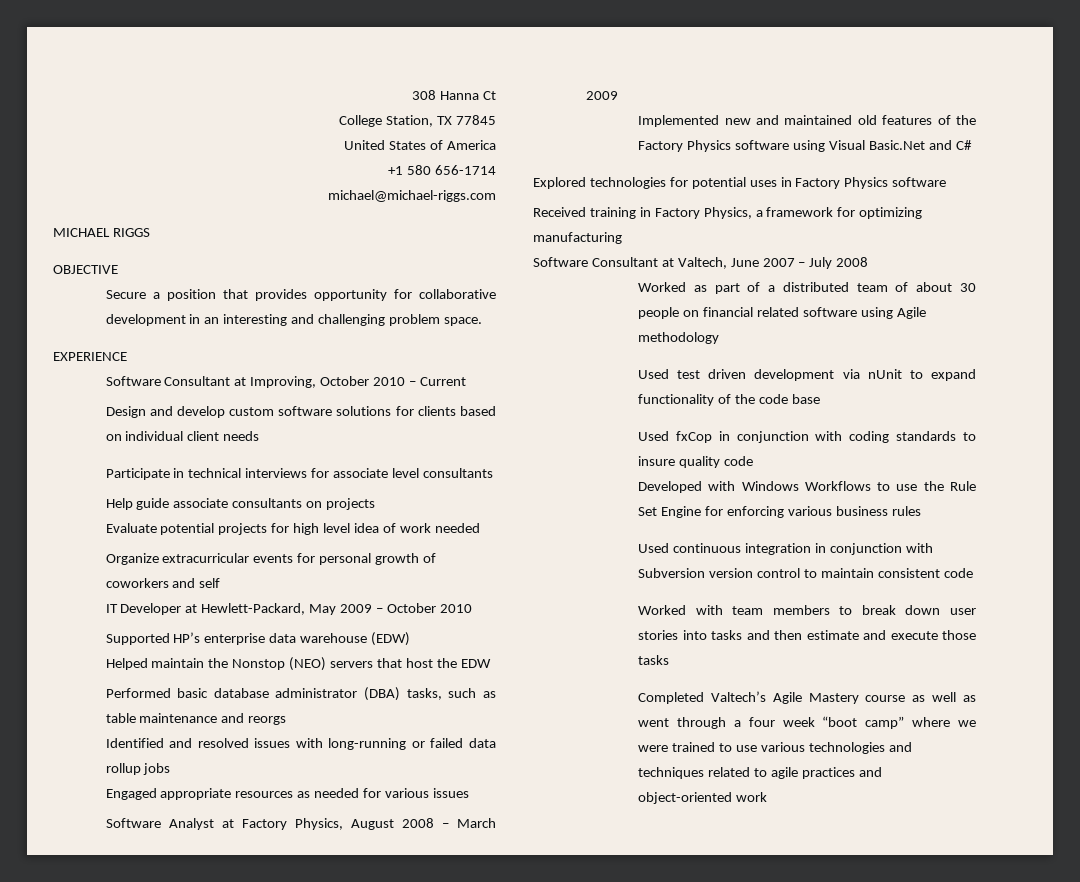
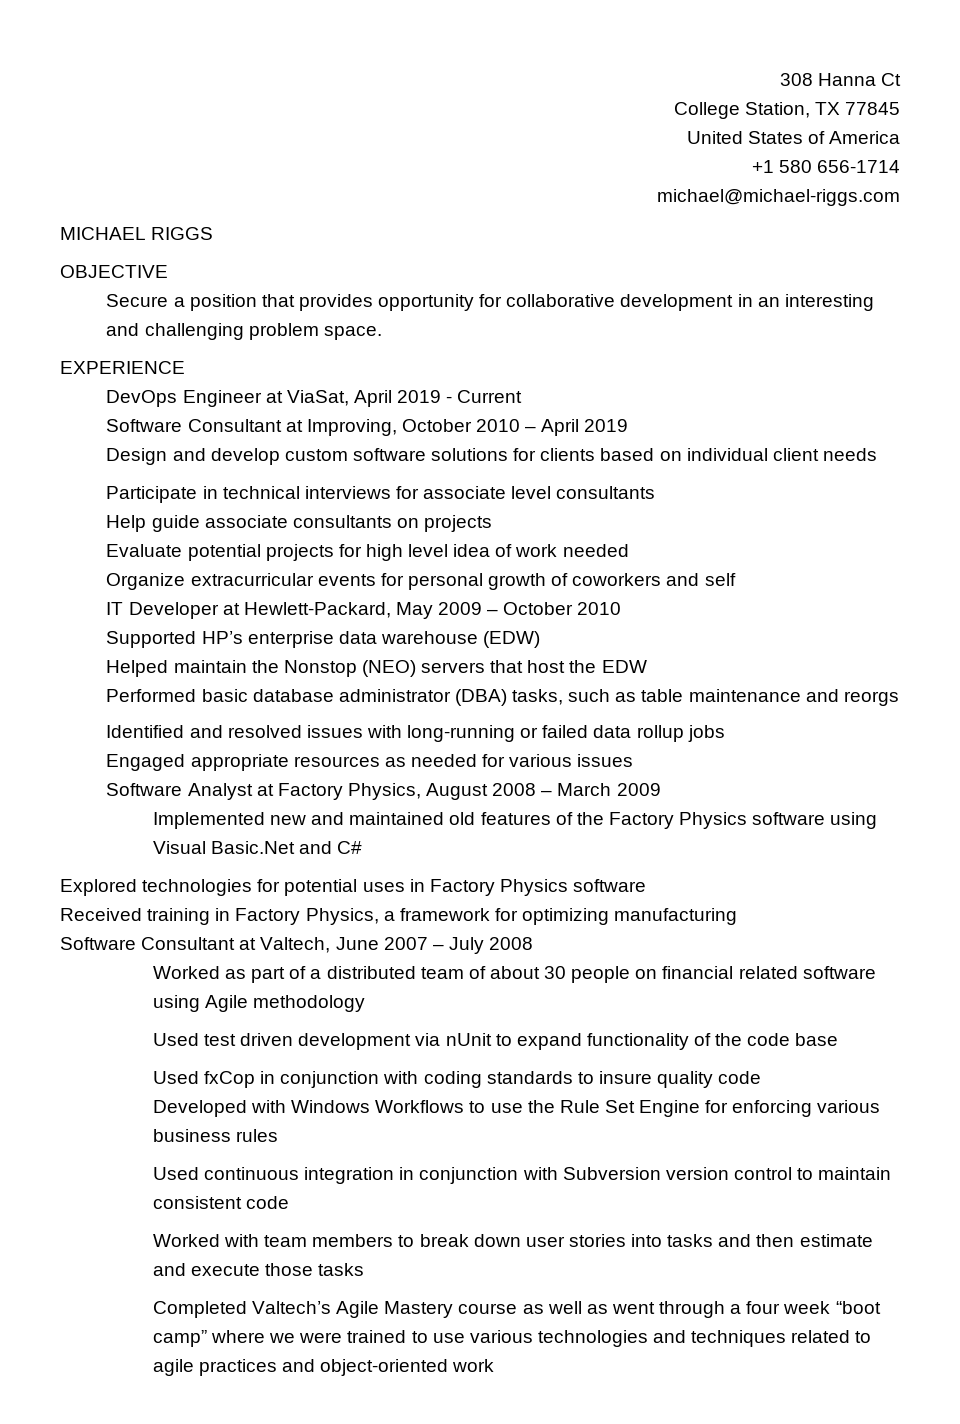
(127, 356) none -> [106,390,523,407] // DevOps Engineer at ViaSat, April 2019 - Current
[419,377,466,386] Current -> [541,419,629,436] April 2019

